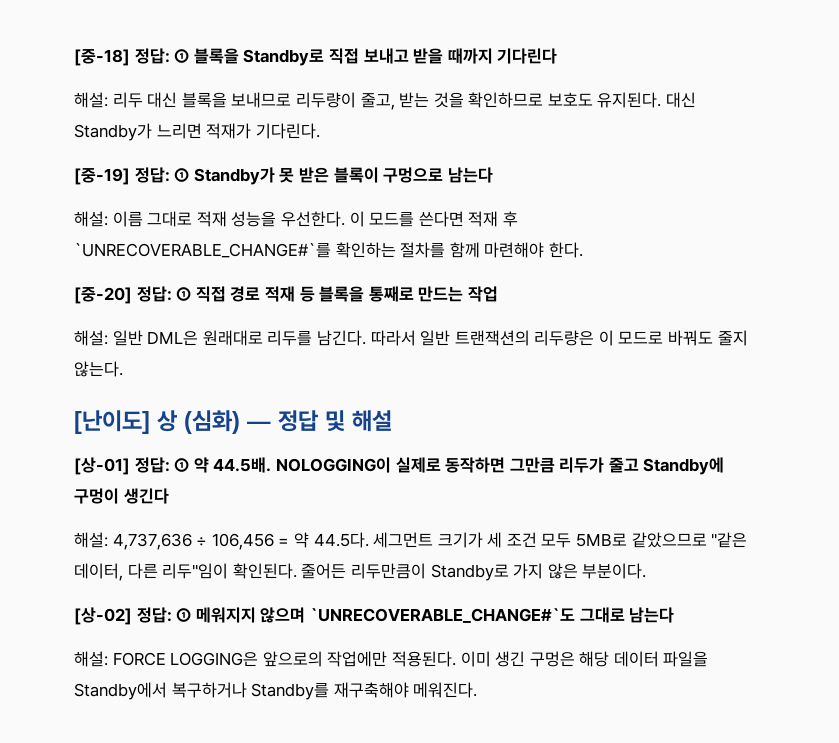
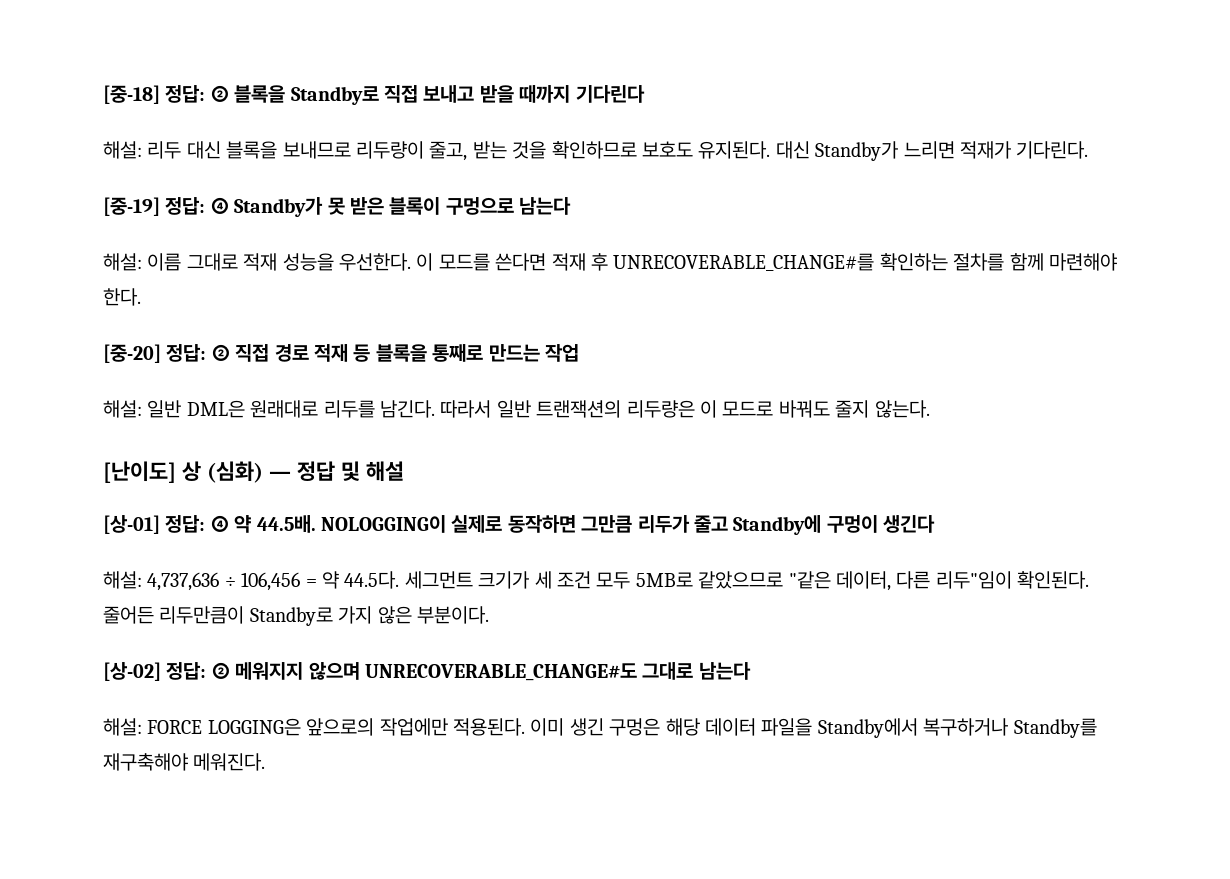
[174,49,190,63] ① -> [210,85,229,102] ②
[174,168,190,182] ① -> [210,197,229,214] ④
[74,243,331,258] `UNRECOVERABLE_CHANGE#`를 -> [613,253,875,271] UNRECOVERABLE_CHANGE#를
[176,287,192,301] ① -> [211,344,230,361] ②
[174,458,190,472] ① -> [210,515,229,532] ④
[176,608,192,622] ① -> [211,662,230,679] ②
[309,608,575,623] `UNRECOVERABLE_CHANGE#`도 -> [365,663,637,681] UNRECOVERABLE_CHANGE#도

